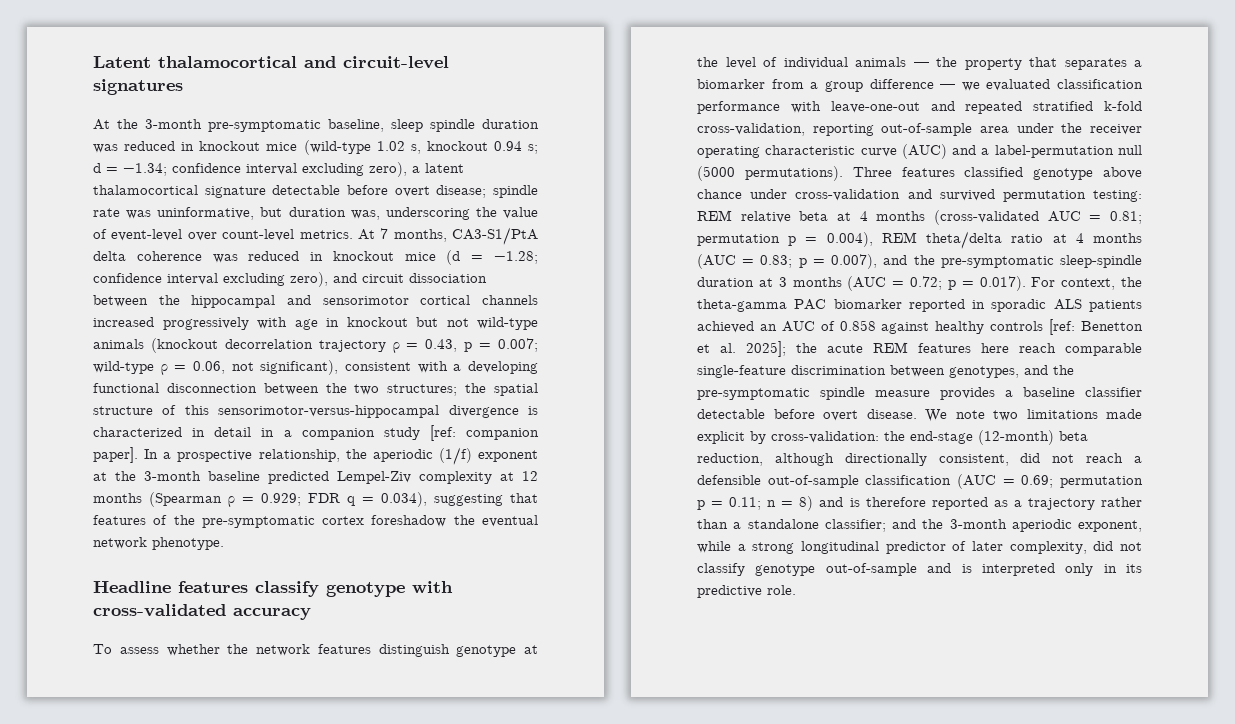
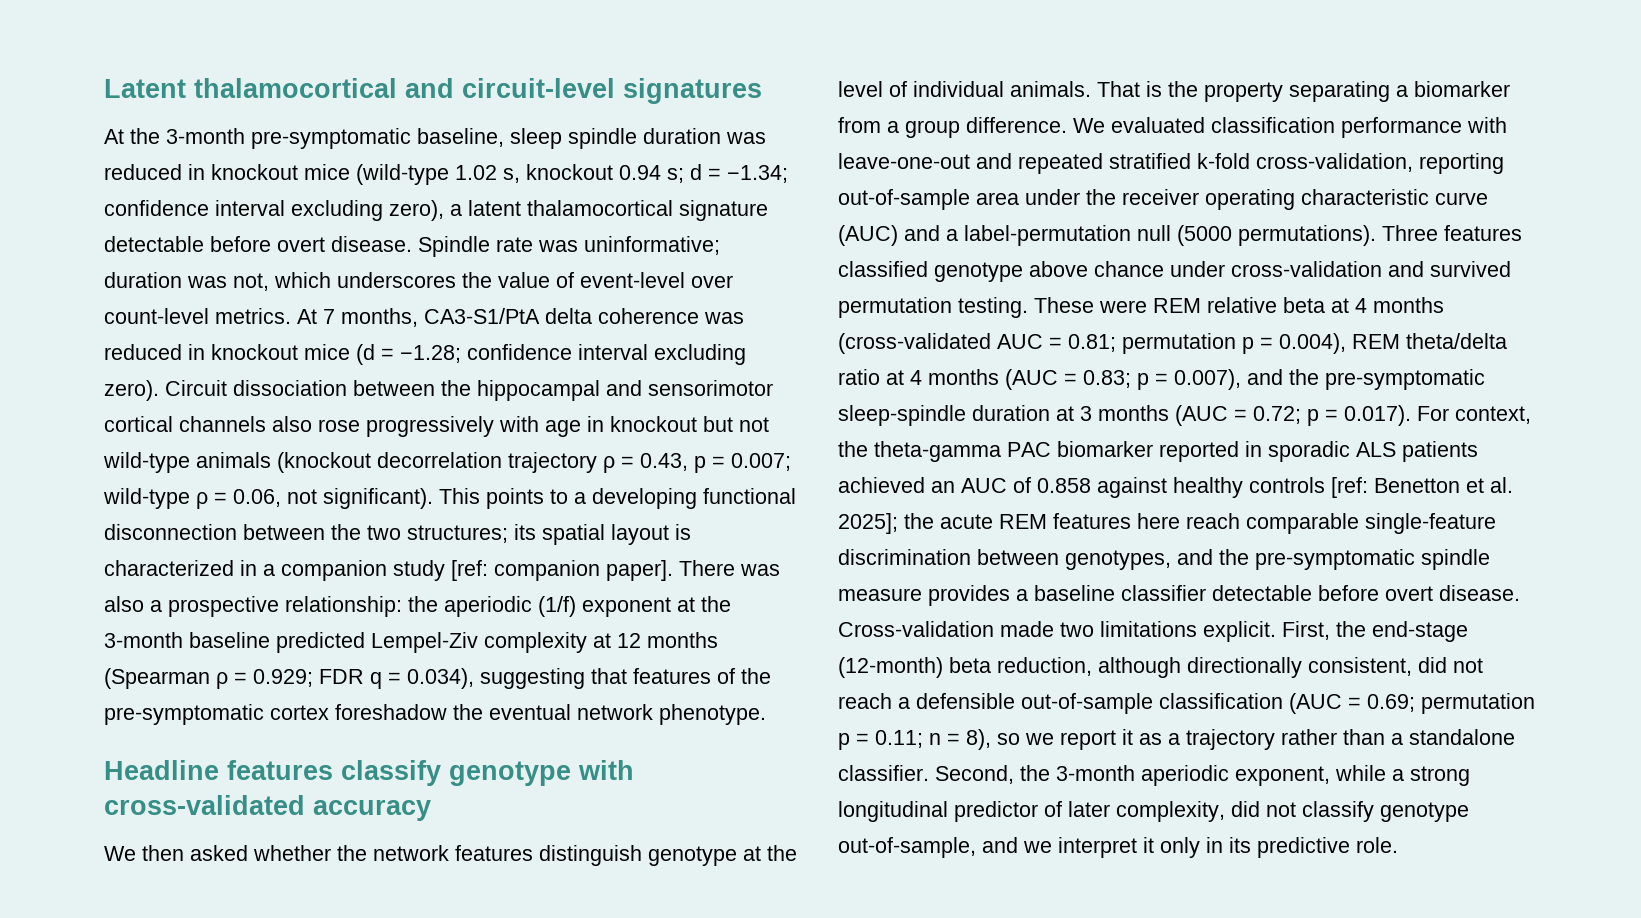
[436,185,538,198] [93,207,470,220] disease; spindle rate was uninformative, but duration was, underscoring -> [331,236,720,257] [104,272,456,291] disease. Spindle rate was uninformative; duration was not, which underscores
[290,272,404,287] zero), and circuit -> [104,380,227,401] zero). Circuit
[93,317,154,327] increased -> [272,416,360,432] also rose
[260,360,448,375] significant), consistent with -> [323,488,568,509] significant). This points to
[465,383,538,396] [93,405,519,418] the spatial structure of this sensorimotor-versus-hippocampal divergence -> [514,524,669,545] its spatial layout
[214,427,275,437] detail in -> (257, 568) none
[144,449,159,459] In -> [679,560,780,576] [104,596,144,612] There was also
[258,449,340,462] relationship, -> [285,596,402,617] relationship:
[93,644,159,654] To assess -> [104,845,248,861] We then asked
[855,57,1127,70] animals — the property that separates -> [1010,81,1390,102] animals. That is the property separating
[869,79,980,91] difference — we -> [966,117,1105,133] difference. We
[1093,190,1142,202] testing: -> [958,297,1147,318] testing. These were
[925,409,1142,422] [697,431,879,444] We note two limitations made explicit by cross-validation: -> [838,621,1330,642] Cross-validation made two limitations explicit. First,
[799,496,988,511] 8) and is therefore reported -> [966,729,1133,750] 8), so we report it
[824,519,916,532] classifier; and -> [838,765,1014,784] classifier. Second,
[825,563,1055,576] out-of-sample and is interpreted -> [838,837,1154,858] out-of-sample, and we interpret it

